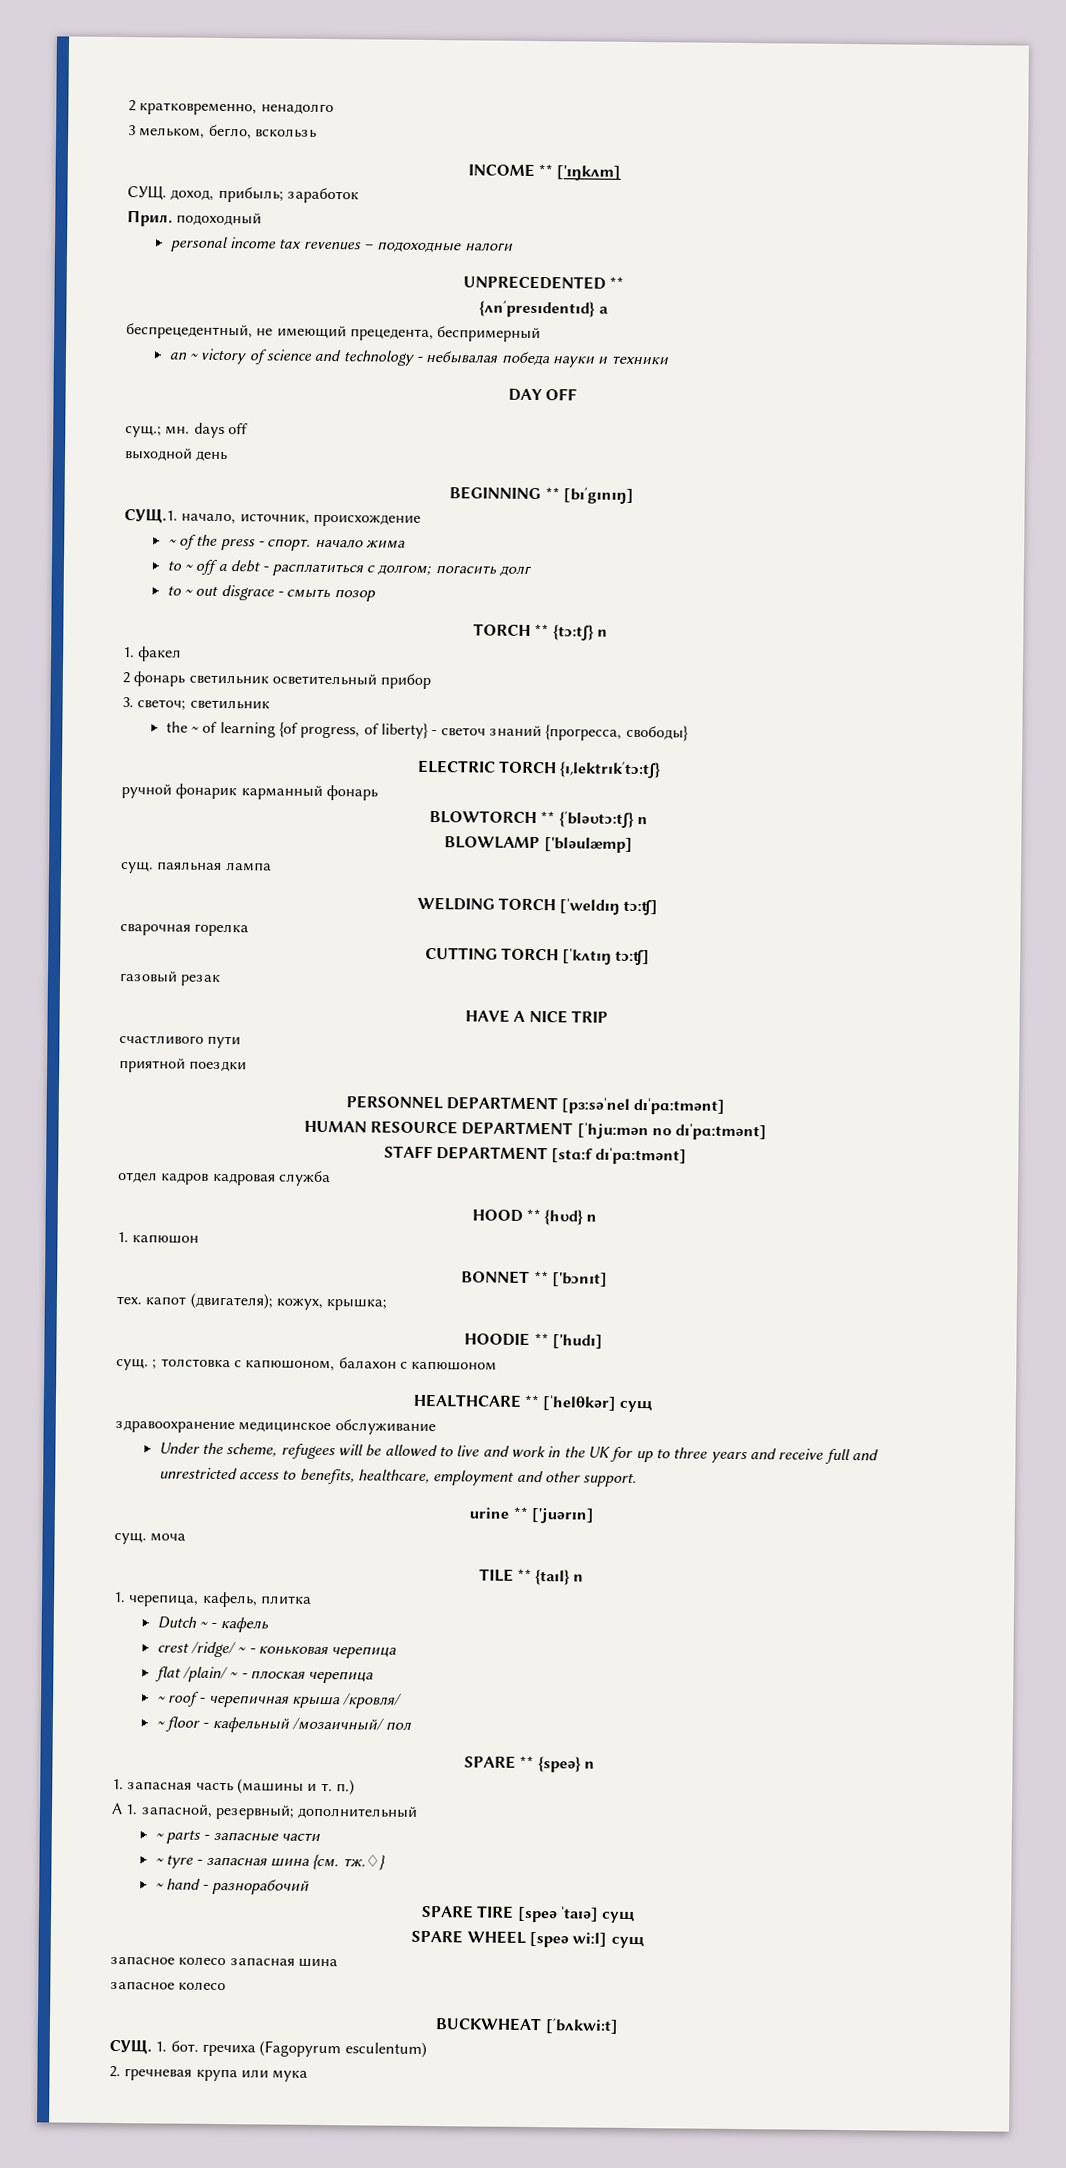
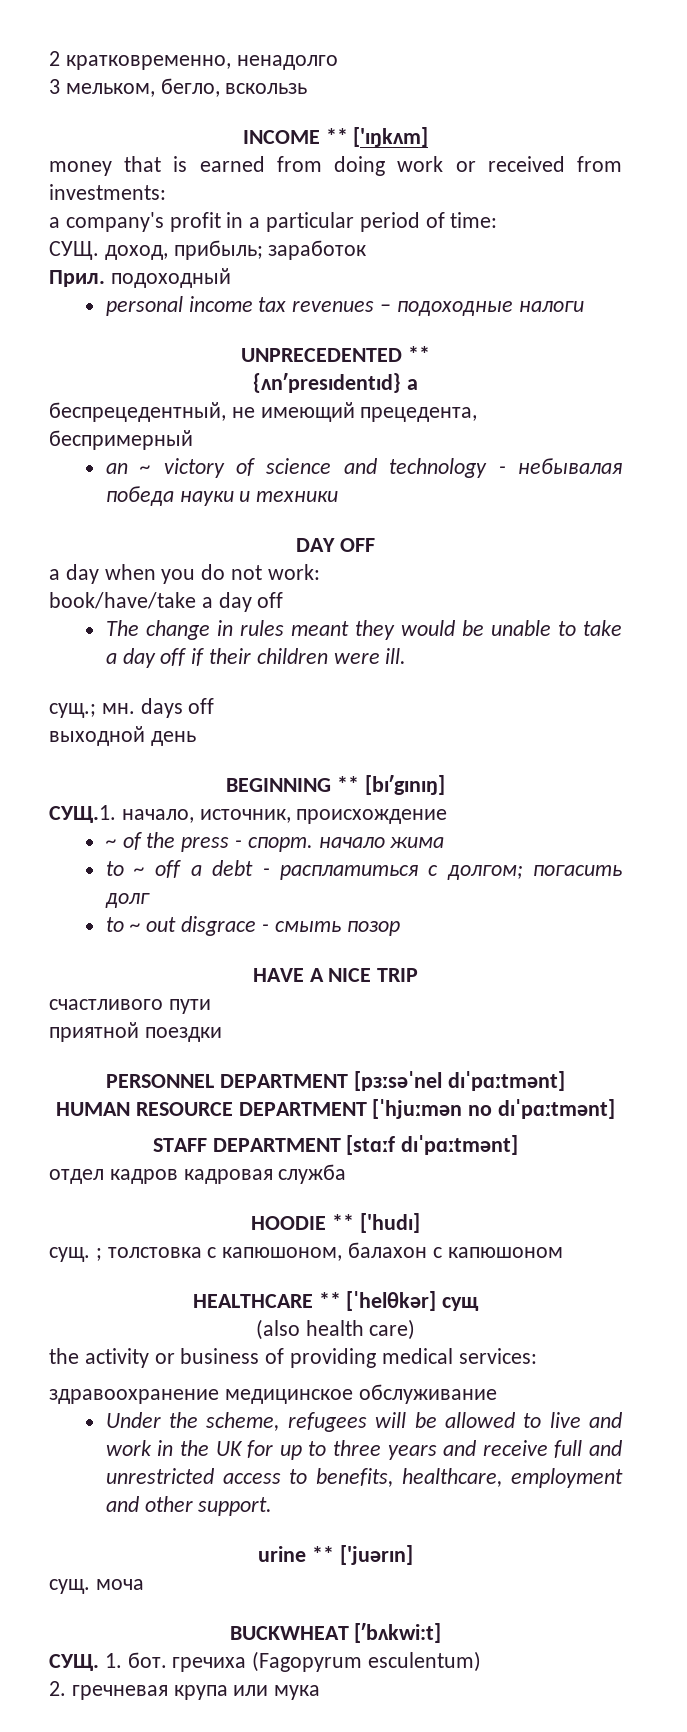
(622, 173) none -> [49,156,622,176] [49,184,166,200] [49,212,498,232] // money that is earned from doing work or received from investments: // a company's profit in a particular period of time:
(578, 394) none -> [49,564,320,584] [49,592,284,612] [105,620,623,640] [105,648,407,668] // a day when you do not work: // book/have/take a day off // The change in rules meant they would be unable to take a day off if their children were ill.
[473,623,608,641] [123,646,183,662] [122,671,432,690] [122,697,270,711] [165,721,689,742] [416,759,662,779] [121,783,378,801] [429,809,648,828] [444,836,633,853] [121,861,272,874] [416,896,659,916] [120,923,250,937] [424,946,651,966] [119,971,222,986] // TORCH ** {tɔ:tʃ} n // 1. факел // 2 фонарь светильник осветительный прибор // 3. светоч; светильник // the ~ of learning {of progress, of liberty} - светоч знаний {прогресса, свободы} // ELECTRIC TORCH {ı͵lektrıkʹtɔ:tʃ} // ручной фонарик карманный фонарь // BLOWTORCH ** {ʹbləʋtɔ:tʃ} n // BLOWLAMP ['bləulæmp] // сущ. паяльная лампа // WELDING TORCH [ˈweldɪŋ tɔːʧ] // сварочная горелка // CUTTING TORCH [ˈkʌtɪŋ tɔːʧ] // газовый резак -> (400, 928) none
[471,1208,598,1226] [117,1232,200,1244] [461,1270,608,1287] [116,1292,388,1311] // HOOD ** {hʋd} n // 1. капюшон // BONNET ** ['bɔnɪt] // тех. капот (двигателя); кожух, крышка; -> (347, 1174) none
(653, 1406) none -> [255,1319,416,1340] [49,1348,537,1368] // (also health care) // the activity or business of providing medical services:
[478,1568,585,1586] [114,1591,312,1608] [156,1616,269,1633] [156,1641,398,1659] [154,1666,375,1684] [156,1691,403,1709] [155,1716,413,1733] [464,1755,595,1773] [112,1778,355,1796] [111,1802,419,1820] [154,1830,322,1844] [154,1853,386,1871] [154,1878,310,1895] [420,1904,636,1924] [411,1929,644,1949] [110,1955,338,1968] [110,1980,227,1991] // TILE ** {taıl} n // 1. черепица, кафель, плитка // Dutch ~ - кафель // crest /ridge/ ~ - коньковая черепица // flat /plain/ ~ - плоская черепица // ~ roof - черепичная крыша /кровля/ // ~ floor - кафельный /мозаичный/ пол // SPARE ** {speə} n // 1. запасная часть (машины и т. п.) // A 1. запасной, резервный; дополнительный // ~ parts - запасные части // ~ tyre - запасная шина {см. тж.♢} // ~ hand - разнорабочий // SPARE TIRE [speə ˈtaɪə] сущ // SPARE WHEEL [speə wiːl] сущ // запасное колесо запасная шина // запасное колесо -> (144, 1584) none

